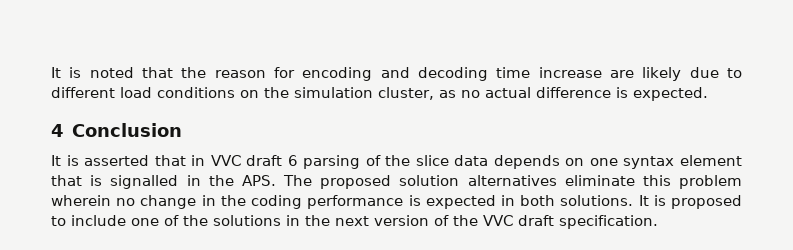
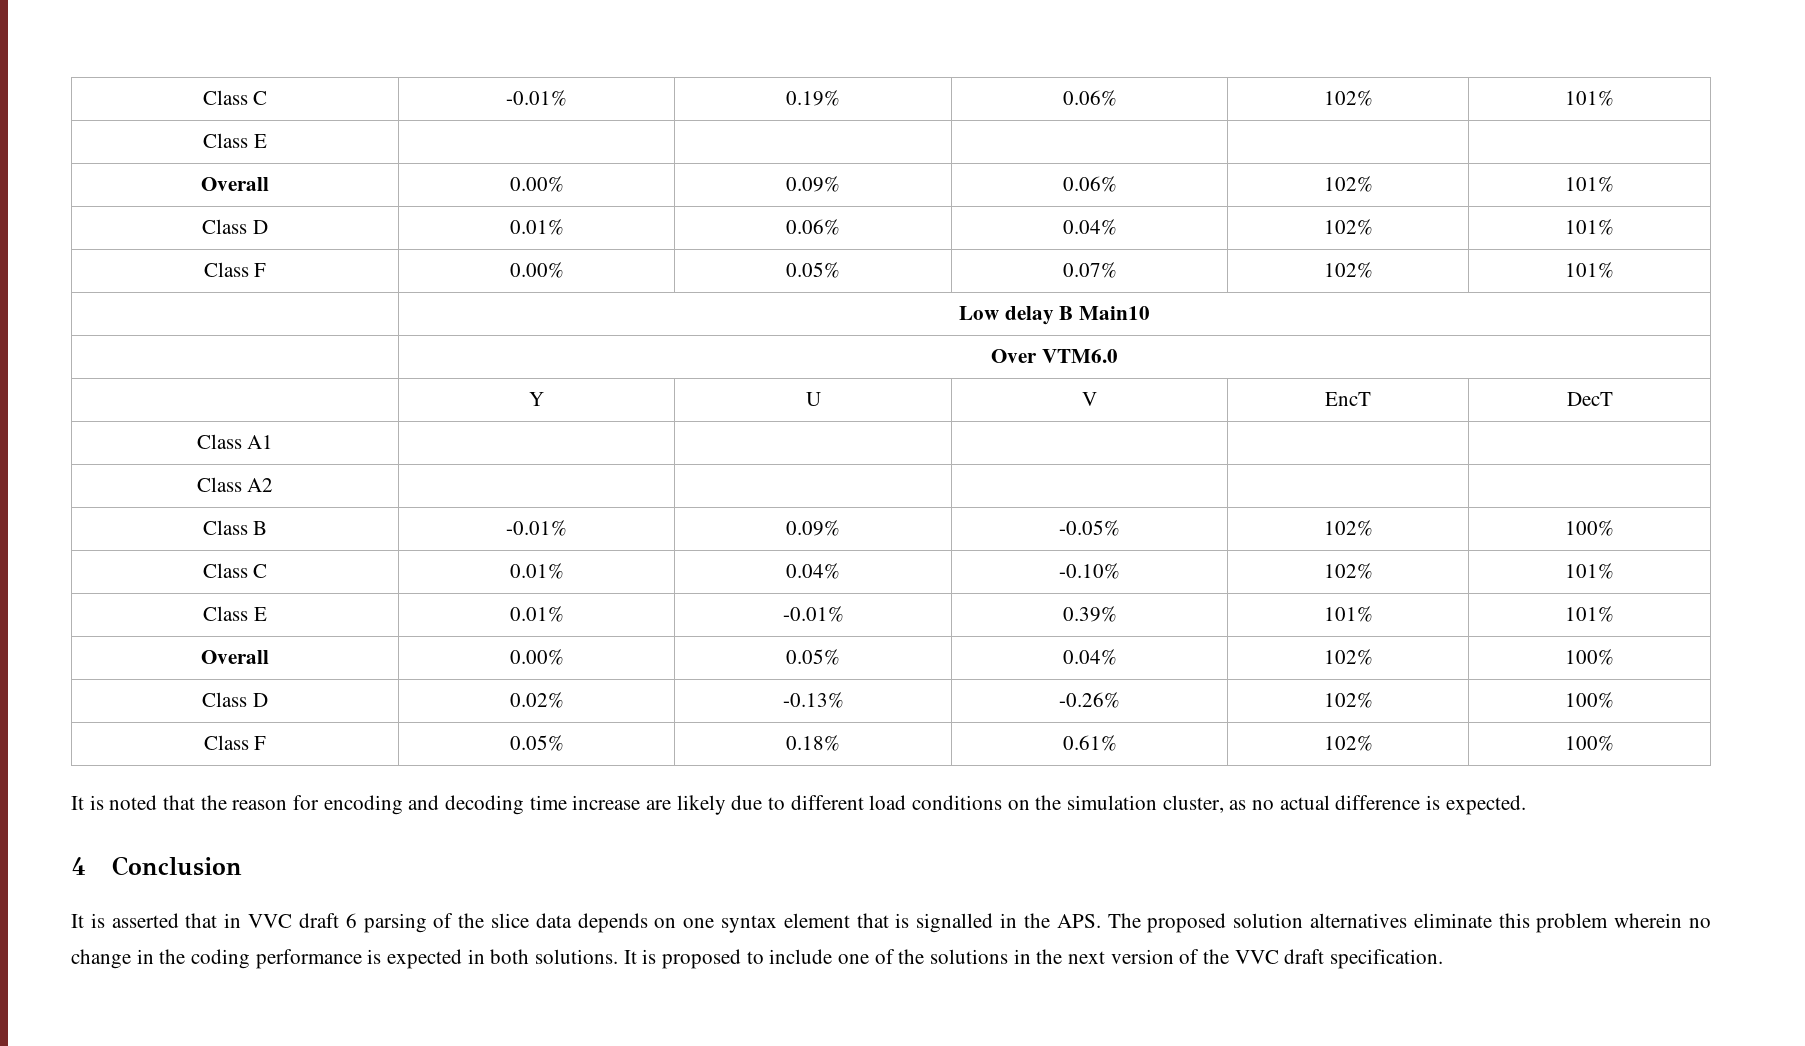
(51, 72) none -> [202,90,268,105] [506,90,567,106] [786,90,840,106] [1062,90,1117,106] [1323,90,1373,106] [1565,90,1614,106] [203,133,267,148] [201,177,269,191] [509,176,564,192] [786,176,840,192] [1062,176,1117,192] [1323,176,1373,192] [1565,176,1614,192] [202,219,268,234] [509,219,564,235] [786,219,840,235] [1062,219,1117,235] [1323,219,1373,235] [1565,219,1614,235] [203,262,267,277] [509,262,564,278] [786,262,840,278] [1062,262,1117,278] [1323,262,1373,278] [1565,262,1614,278] [958,306,1151,325] [991,349,1118,363] [529,392,544,406] [805,392,821,406] [1082,392,1097,406] [1325,392,1371,406] [1566,392,1613,406] [196,434,274,449] [196,477,274,492] [202,520,268,535] [506,520,567,536] [786,520,840,536] [1059,520,1120,536] [1323,520,1373,536] [1565,520,1614,536] [202,563,268,578] [509,563,564,579] [786,563,840,579] [1059,563,1120,579] [1323,563,1373,579] [1565,563,1614,579] [203,606,267,621] [509,606,564,622] [782,606,844,622] [1062,606,1117,622] [1323,606,1373,622] [1565,606,1614,622] [201,650,269,664] [509,649,564,665] [786,649,840,665] [1062,649,1117,665] [1323,649,1373,665] [1565,649,1614,665] [202,692,268,707] [509,692,564,708] [782,692,844,708] [1059,692,1120,708] [1323,692,1373,708] [1565,692,1614,708] [203,735,267,750] [509,735,564,751] [786,735,840,751] [1062,735,1117,751] [1323,735,1373,751] [1565,735,1614,751] Class C | -0.01% | 0.19% | 0.06% | 102% | 101% // Class E | | | | | // Overall | 0.00% | 0.09% | 0.06% | 102% | 101% // Class D | 0.01% | 0.06% | 0.04% | 102% | 101% // Class F | 0.00% | 0.05% | 0.07% | 102% | 101% // | Low delay B Main10 // | Over VTM6.0 // | Y | U | V | EncT | DecT // Class A1 | | | | | // Class A2 | | | | | // Class B | -0.01% | 0.09% | -0.05% | 102% | 100% // Class C | 0.01% | 0.04% | -0.10% | 102% | 101% // Class E | 0.01% | -0.01% | 0.39% | 101% | 101% // Overall | 0.00% | 0.05% | 0.04% | 102% | 100% // Class D | 0.02% | -0.13% | -0.26% | 102% | 100% // Class F | 0.05% | 0.18% | 0.61% | 102% | 100% //

